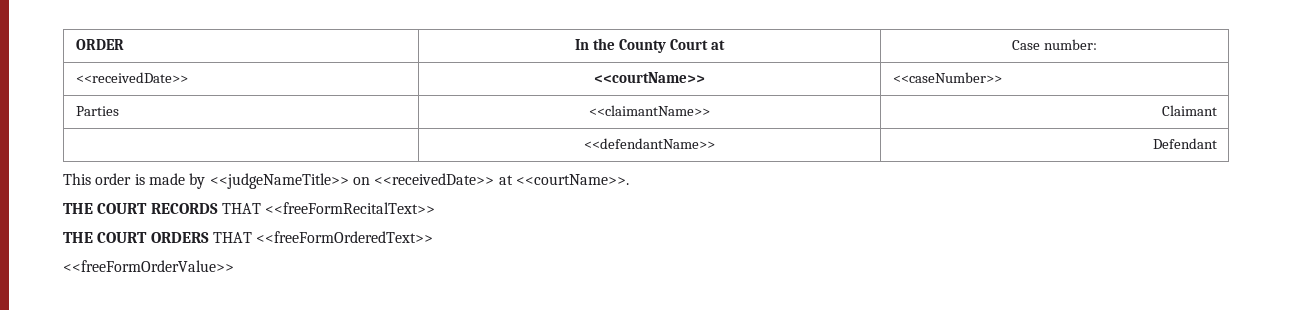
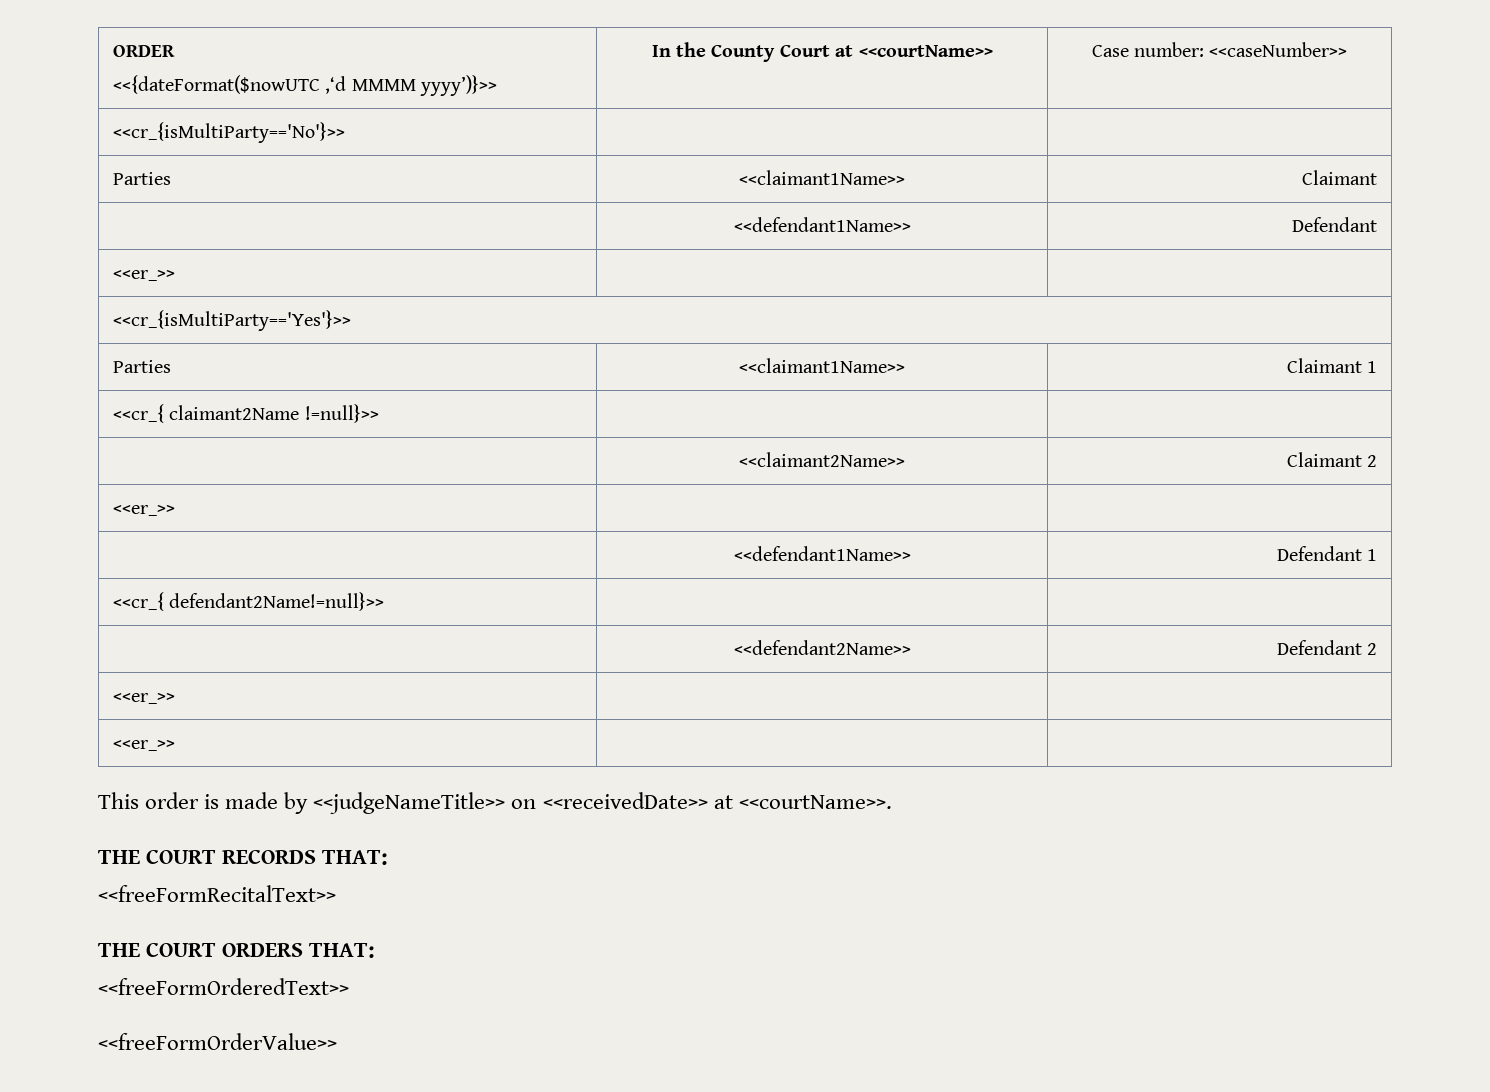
(124, 44) none -> [112,75,498,96] // <<{dateFormat($nowUTC ,‘d MMMM yyyy’)}>>
(725, 45) none -> [858,45,993,57] <<courtName>>
[75,72,188,83] [594,72,705,83] [892,72,1002,83] [75,106,119,116] [589,105,710,116] // <<receivedDate>> | <<courtName>> | <<caseNumber>> // Parties | <<claimantName>> -> [1209,42,1348,57] [112,122,345,143] [112,172,171,185] [739,170,905,185] <<caseNumber>> // <<cr_{isMultiParty=='No'}>> | | // Parties | <<claimant1Name>>
[584,138,715,149] [1152,138,1217,149] <<defendantName>> | Defendant -> [733,217,911,232] [1292,217,1378,232] [112,270,175,281] [112,310,351,331] [112,360,171,373] [739,358,905,373] [1286,358,1378,373] [112,404,379,423] [739,452,905,467] [1286,452,1378,467] [112,505,175,516] [733,546,911,561] [1276,546,1378,561] [112,592,385,611] [733,640,911,655] [1276,640,1378,655] [112,693,175,704] [112,740,175,751] <<defendant1Name>> | Defendant // <<er_>> | | // <<cr_{isMultiParty=='Yes'}>> // Parties | <<claimant1Name>> | Claimant 1 // <<cr_{ claimant2Name !=null}>> | | // | <<claimant2Name>> | Claimant 2 // <<er_>> | | // | <<defendant1Name>> | Defendant 1 // <<cr_{ defendant2Name!=null}>> | | // | <<defendant2Name>> | Defendant 2 // <<er_>> | | // <<er_>> | |
[221,203,261,214] THAT -> [322,850,389,865] THAT: //
[212,232,252,243] THAT -> [309,943,376,958] THAT: //

